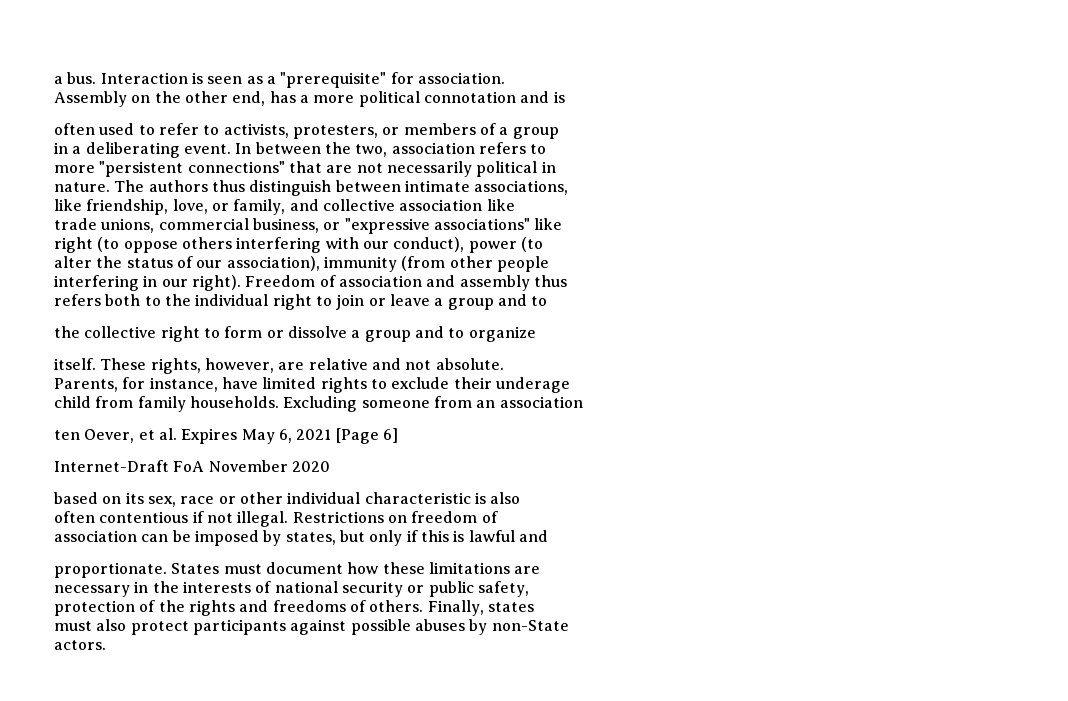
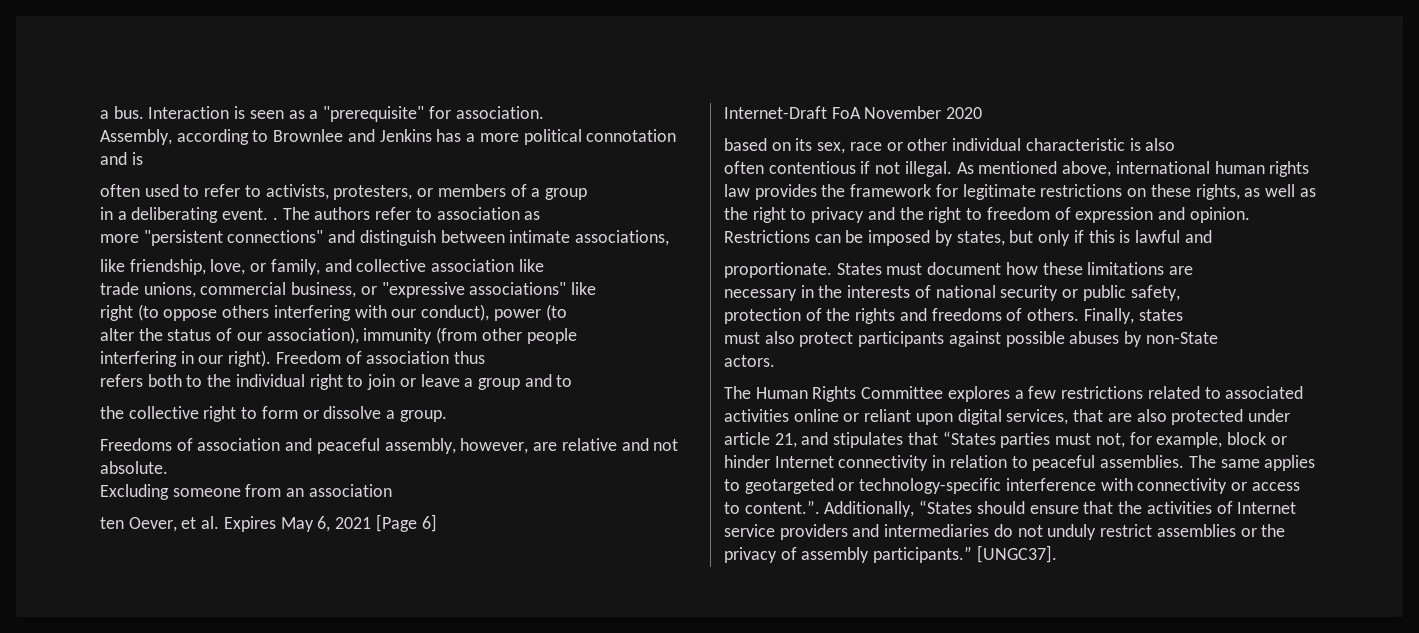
[54,91,266,107] Assembly on the other end, -> [100,129,432,145] Assembly, according to Brownlee and Jenkins
[235,142,547,157] [54,161,556,177] [54,180,245,192] In between the two, association refers to // more "persistent connections" that are not necessarily political in // nature. The authors thus -> [272,207,541,220] [100,230,356,246] . The authors refer to association as // more "persistent connections" and
[426,275,530,291] and assembly -> (450, 357) none
[364,326,536,342] [54,358,201,374] group and to organize // itself. These rights, -> [399,410,447,422] [100,438,456,454] group. // Freedoms of association and peaceful assembly,
[54,377,570,393] [54,396,279,412] Parents, for instance, have limited rights to exclude their underage // child from family households. -> (168, 467) none
[292,511,498,523] [54,530,137,542] Restrictions on freedom of // association -> [956,161,1310,177] [724,184,1316,200] [724,207,1250,223] [724,230,810,243] As mentioned above, international human rights law provides the framework for legitimate restrictions on these rights, as well as the right to privacy and the right to freedom of expression and opinion. Restrictions
(106, 645) none -> [724,386,1304,402] [724,409,1290,425] [724,431,1287,448] [724,455,1316,471] [724,478,1300,494] [724,500,1297,517] [724,524,1286,540] [724,545,1057,563] // The Human Rights Committee explores a few restrictions related to associated activities online or reliant upon digital services, that are also protected under article 21, and stipulates that “States parties must not, for example, block or hinder Internet connectivity in relation to peaceful assemblies. The same applies to geotargeted or technology-specific interference with connectivity or access to content.”. Additionally, “States should ensure that the activities of Internet service providers and intermediaries do not unduly restrict assemblies or the privacy of assembly participants.” [UNGC37].

